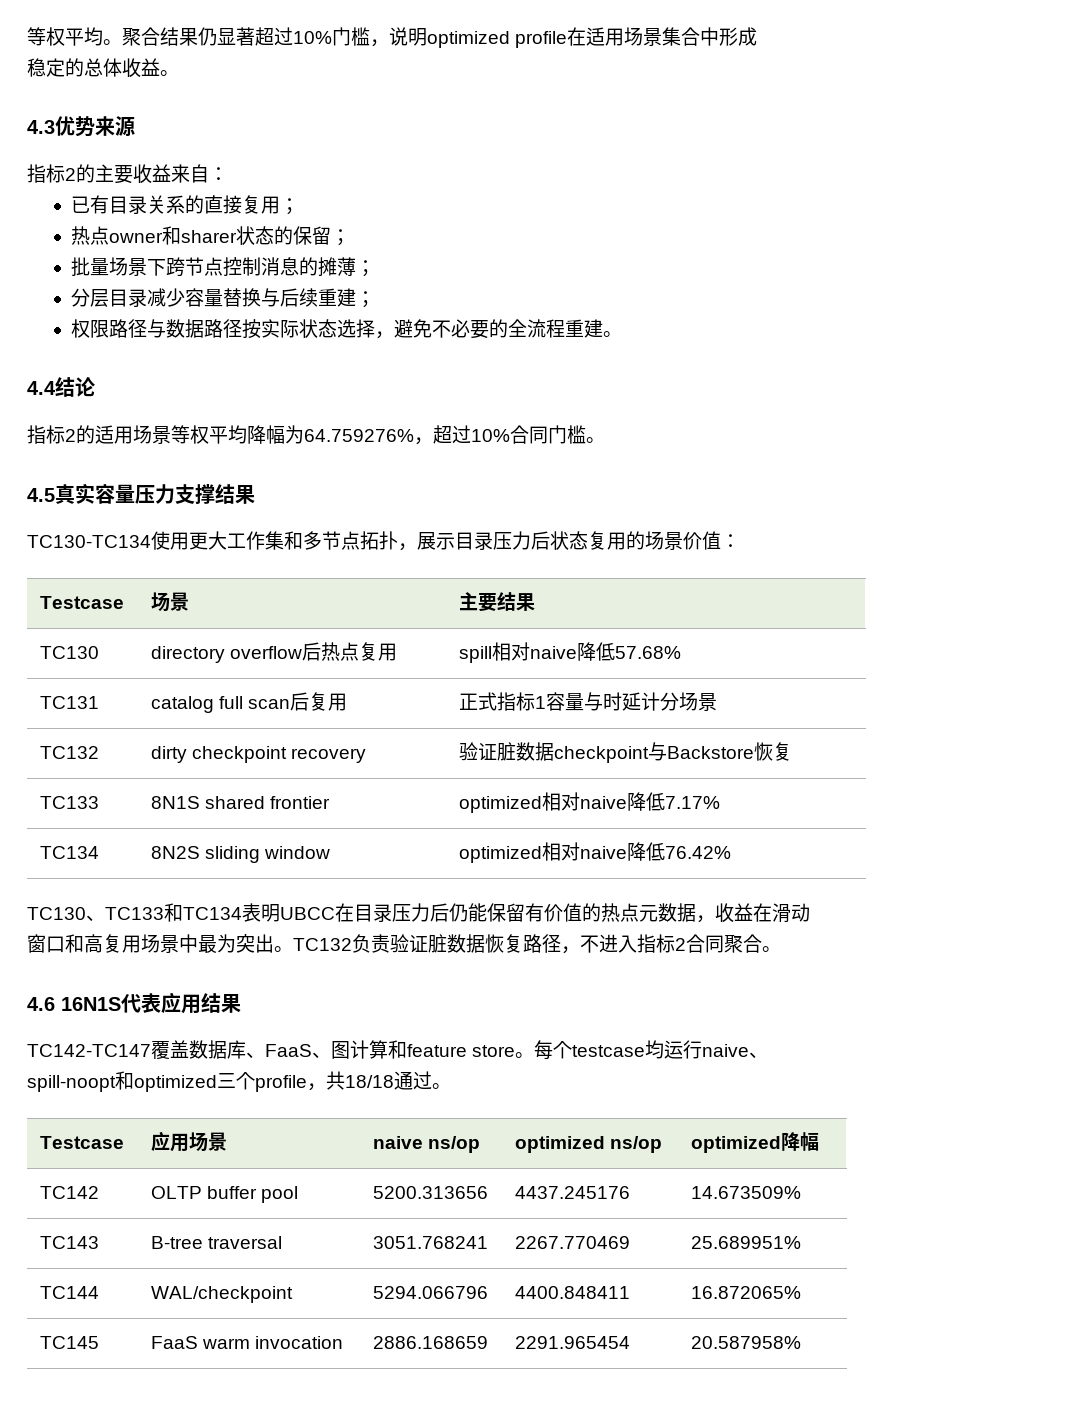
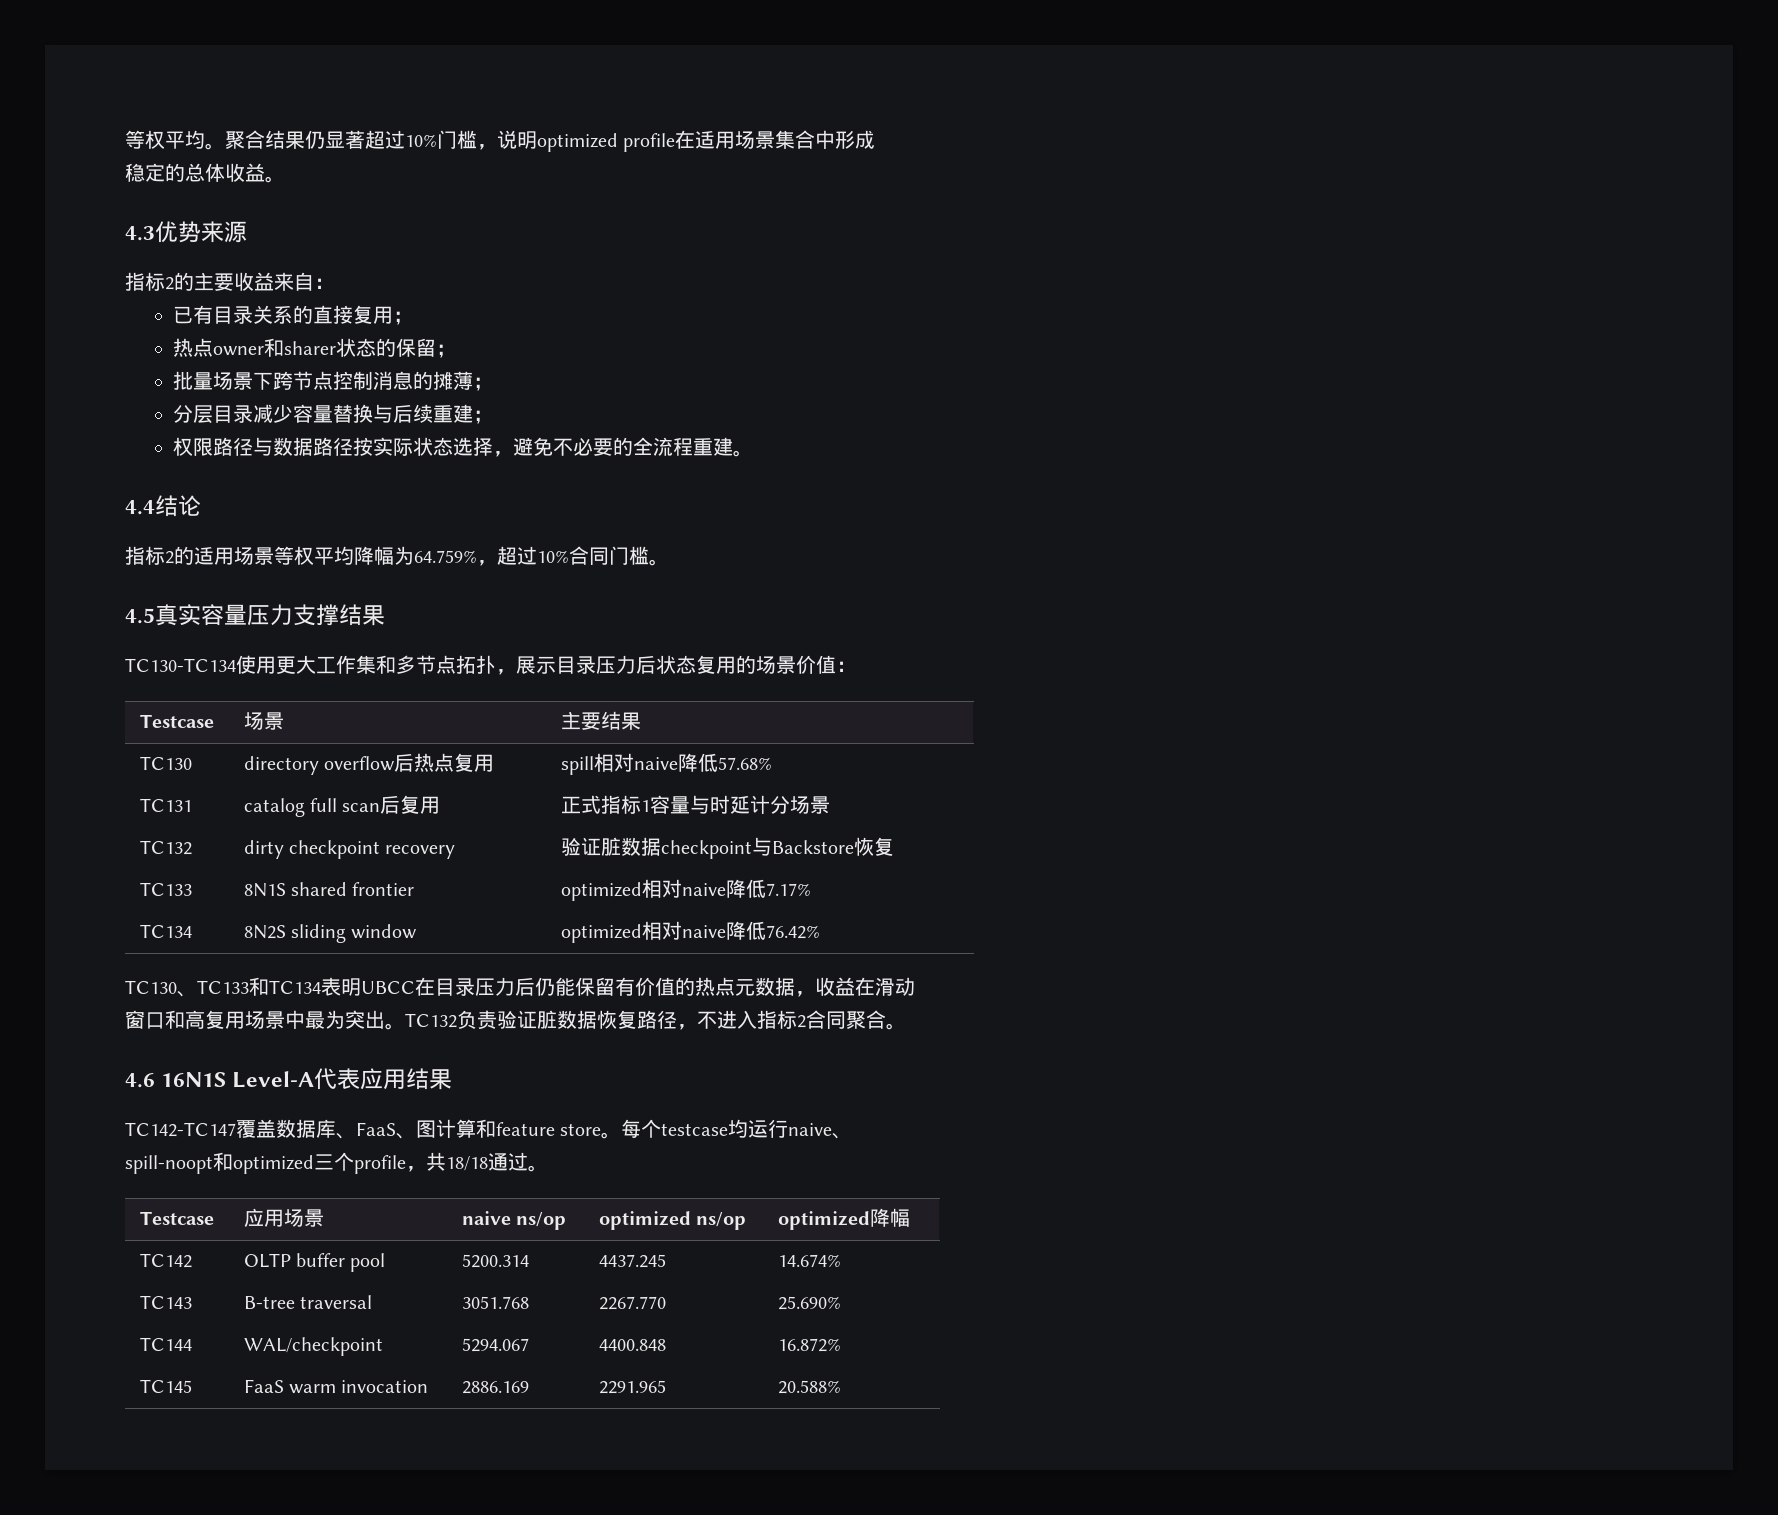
[304,429,414,442] 64.759276% -> [414,550,477,563] 64.759%
(121, 1004) none -> [232,1071,315,1088] Level-A
[373,1186,489,1199] [515,1186,631,1199] [691,1186,802,1199] 5200.313656 | 4437.245176 | 14.673509% -> [461,1254,529,1268] [598,1254,666,1268] [777,1254,841,1267] 5200.314 | 4437.245 | 14.674%
[373,1236,489,1249] [515,1236,631,1249] [691,1236,802,1249] 3051.768241 | 2267.770469 | 25.689951% -> [461,1296,529,1309] [598,1296,666,1310] [777,1296,841,1310] 3051.768 | 2267.770 | 25.690%
[373,1286,489,1299] [515,1286,631,1299] [691,1286,802,1299] 5294.066796 | 4400.848411 | 16.872065% -> [461,1338,529,1352] [598,1339,666,1351] [777,1338,841,1352] 5294.067 | 4400.848 | 16.872%
[373,1336,489,1349] [515,1336,631,1349] [691,1336,802,1349] 2886.168659 | 2291.965454 | 20.587958% -> [461,1381,529,1394] [598,1380,666,1394] [777,1380,841,1394] 2886.169 | 2291.965 | 20.588%

